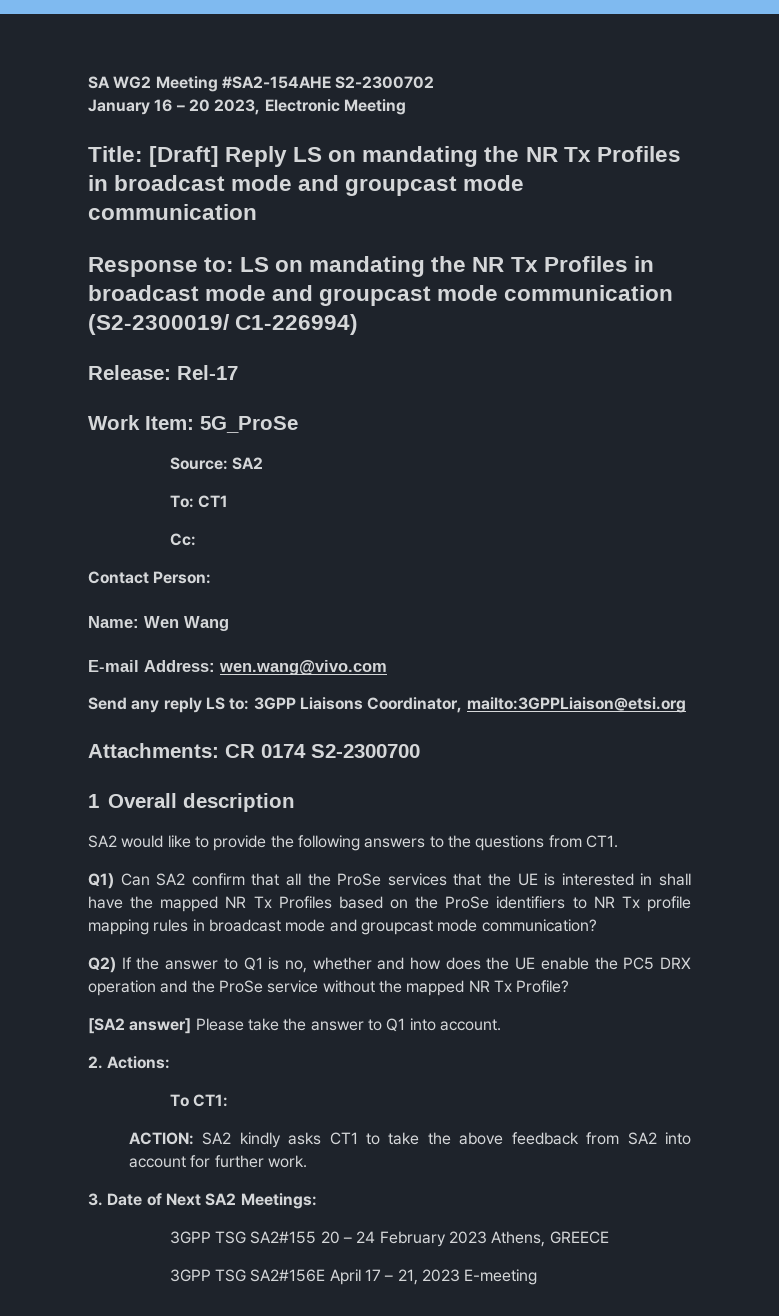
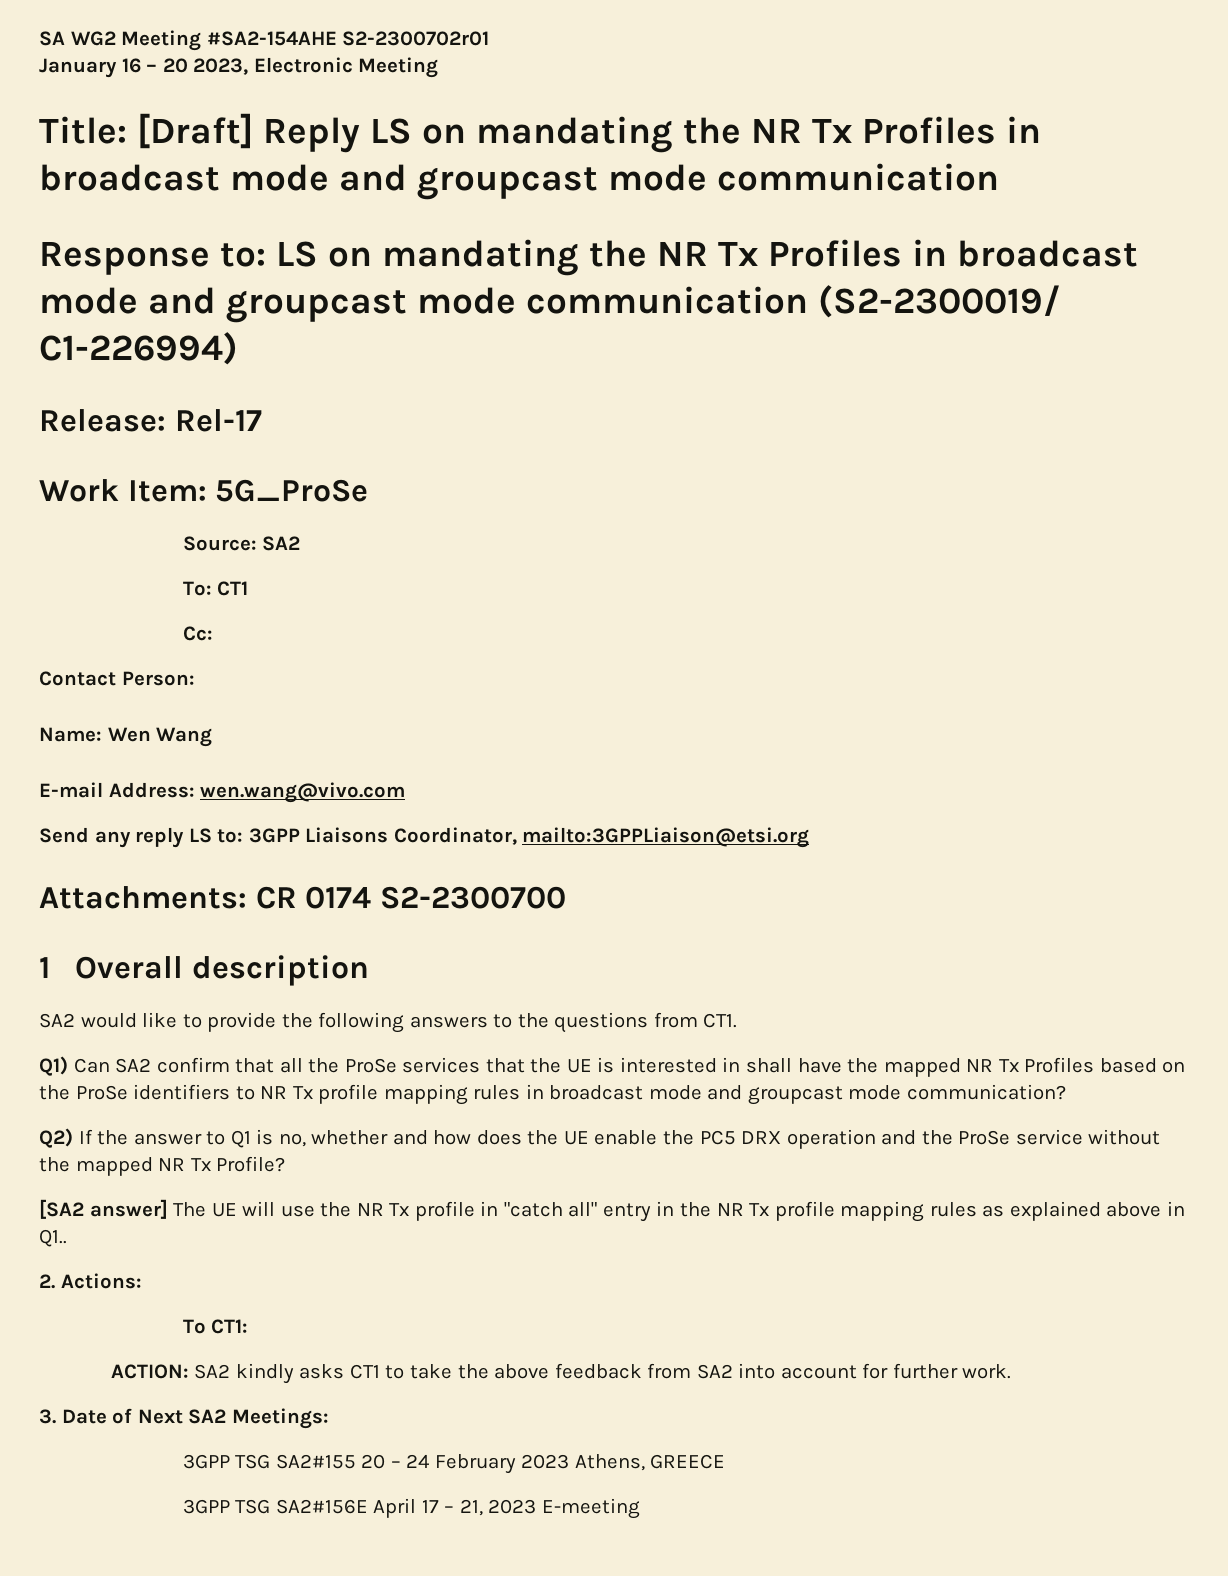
[335,76,435,89] S2-2300702 -> [342,31,490,46] S2-2300702r01
[195,1018,501,1032] Please take the answer to Q1 into account. -> [173,1201,1185,1222] [39,1229,67,1247] The UE will use the NR Tx profile in "catch all" entry in the NR Tx profile mapping rules as explained above in Q1..

